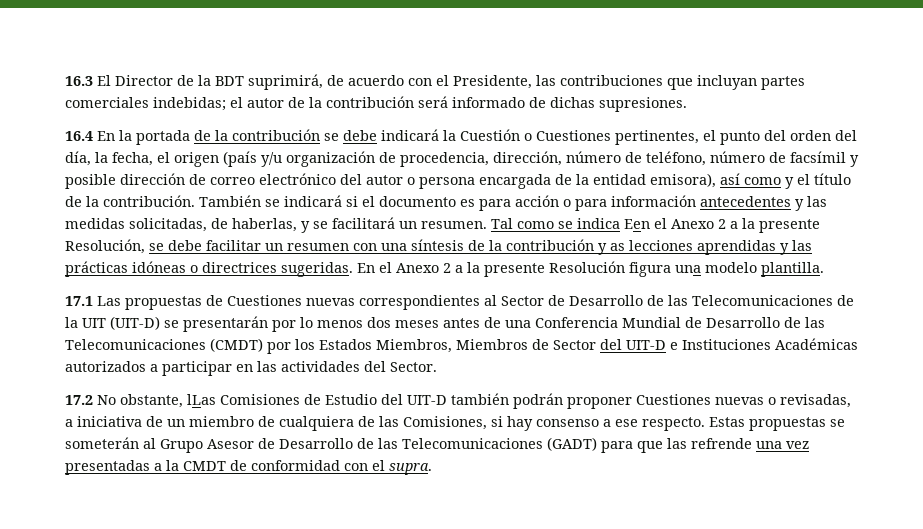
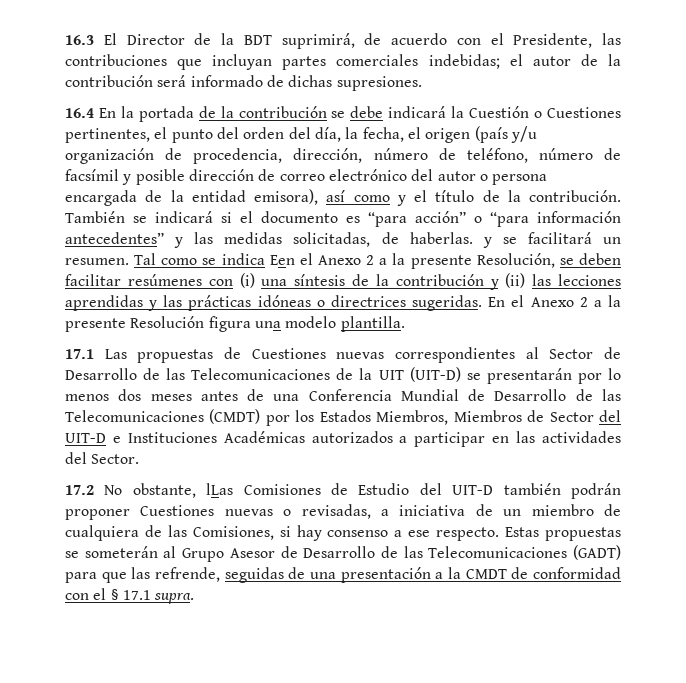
[479,195,791,211] para acción o para información antecedentes -> [368,211,621,227] [65,232,164,244] “para acción” o “para información antecedentes”
[232,218,297,232] haberlas, -> [409,232,473,244] haberlas.
[168,240,377,251] debe facilitar un resumen con -> [579,253,622,265] [65,273,255,288] deben facilitar resúmenes con (i)
[610,243,625,251] as -> [505,273,552,288] (ii) las
[691,438,809,449] [65,460,150,475] refrende una vez presentadas -> [155,567,431,583] refrende, seguidas de una presentación
(385, 465) none -> [110,589,151,600] § 17.1

